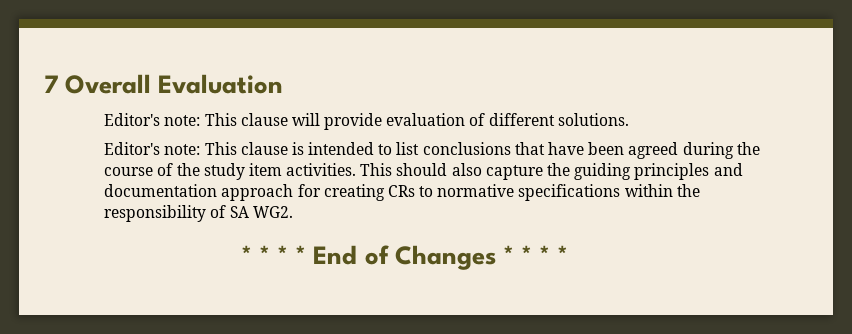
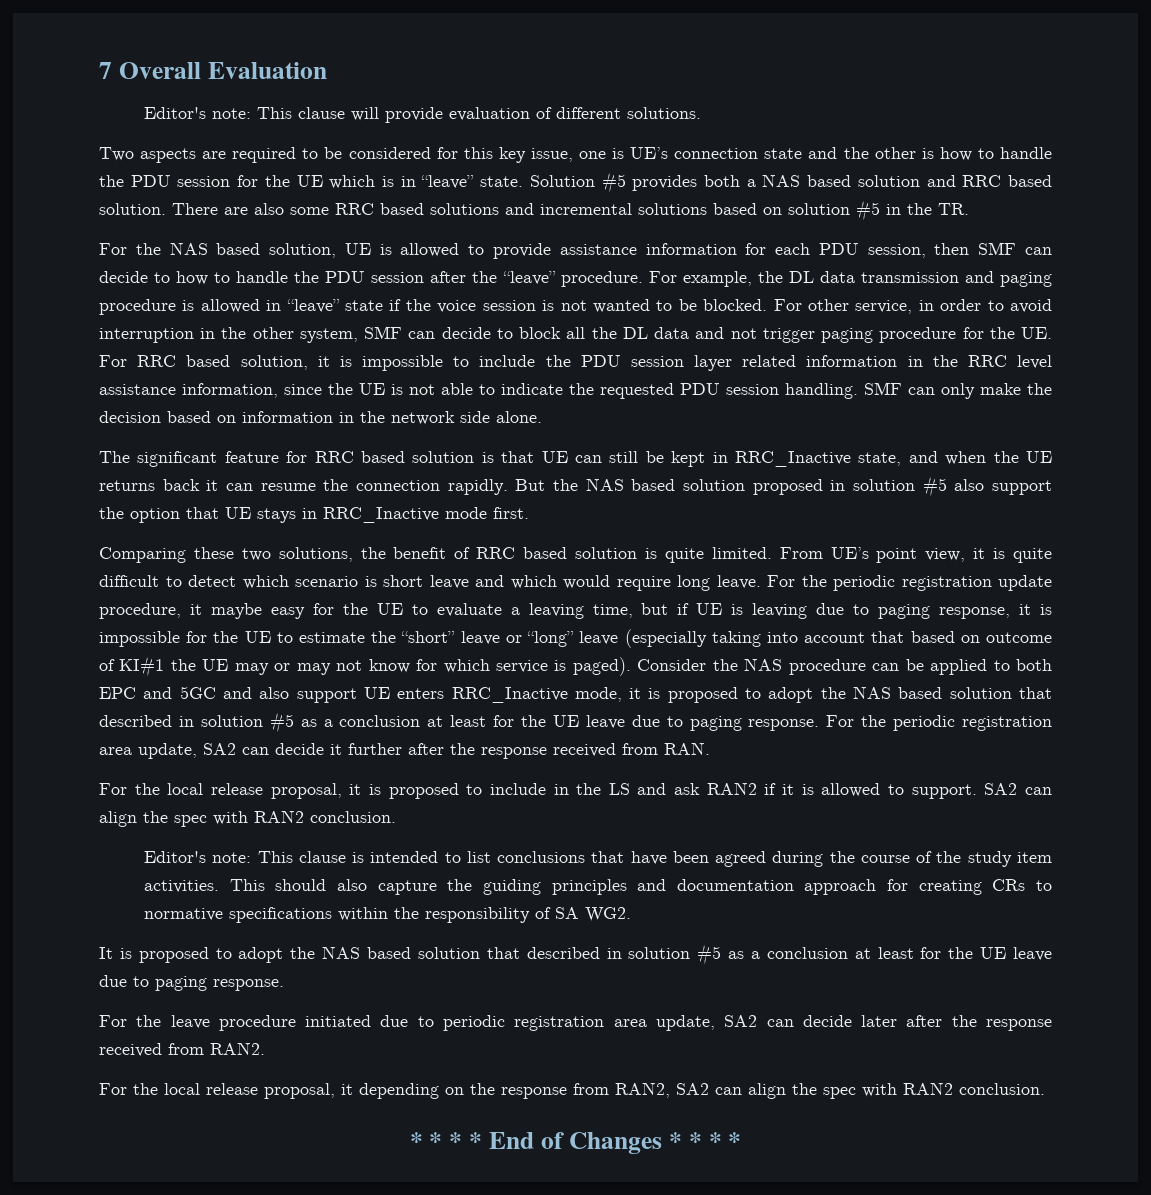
(629, 119) none -> [99,147,1053,163] [99,172,1052,193] [99,200,969,221] [99,242,1053,259] [99,271,1052,287] [99,299,1052,315] [99,326,1052,343] [99,355,1052,371] [99,382,1052,399] [99,411,542,425] [99,451,1052,467] [99,476,1052,497] [99,507,529,523] [99,547,1053,563] [99,575,1052,591] [99,603,1053,619] [99,629,1052,648] [99,656,1053,677] [99,686,1052,703] [99,712,1052,733] [99,742,710,759] [99,782,1053,799] [99,810,396,827] // Two aspects are required to be considered for this key issue, one is UE’s connection state and the other is how to handle the PDU session for the UE which is in “leave” state. Solution #5 provides both a NAS based solution and RRC based solution. There are also some RRC based solutions and incremental solutions based on solution #5 in the TR. // For the NAS based solution, UE is allowed to provide assistance information for each PDU session, then SMF can decide to how to handle the PDU session after the “leave” procedure. For example, the DL data transmission and paging procedure is allowed in “leave” state if the voice session is not wanted to be blocked. For other service, in order to avoid interruption in the other system, SMF can decide to block all the DL data and not trigger paging procedure for the UE. For RRC based solution, it is impossible to include the PDU session layer related information in the RRC level assistance information, since the UE is not able to indicate the requested PDU session handling. SMF can only make the decision based on information in the network side alone. // The significant feature for RRC based solution is that UE can still be kept in RRC_Inactive state, and when the UE returns back it can resume the connection rapidly. But the NAS based solution proposed in solution #5 also support the option that UE stays in RRC_Inactive mode first. // Comparing these two solutions, the benefit of RRC based solution is quite limited. From UE’s point view, it is quite difficult to detect which scenario is short leave and which would require long leave. For the periodic registration update procedure, it maybe easy for the UE to evaluate a leaving time, but if UE is leaving due to paging response, it is impossible for the UE to estimate the “short” leave or “long” leave (especially taking into account that based on outcome of KI#1 the UE may or may not know for which service is paged). Consider the NAS procedure can be applied to both EPC and 5GC and also support UE enters RRC_Inactive mode, it is proposed to adopt the NAS based solution that described in solution #5 as a conclusion at least for the UE leave due to paging response. For the periodic registration area update, SA2 can decide it further after the response received from RAN. // For the local release proposal, it is proposed to include in the LS and ask RAN2 if it is allowed to support. SA2 can align the spec with RAN2 conclusion.
(293, 212) none -> [99,944,1052,965] [99,975,284,991] [99,1015,1052,1031] [99,1042,265,1057] [99,1082,1045,1099] // It is proposed to adopt the NAS based solution that described in solution #5 as a conclusion at least for the UE leave due to paging response. // For the leave procedure initiated due to periodic registration area update, SA2 can decide later after the response received from RAN2. // For the local release proposal, it depending on the response from RAN2, SA2 can align the spec with RAN2 conclusion.

